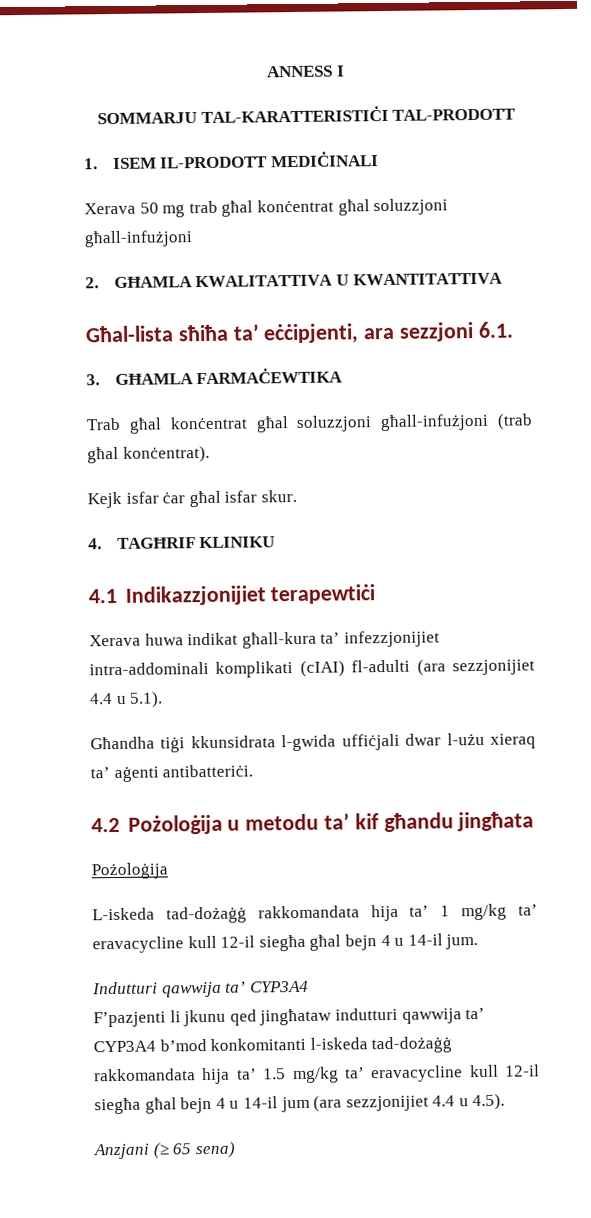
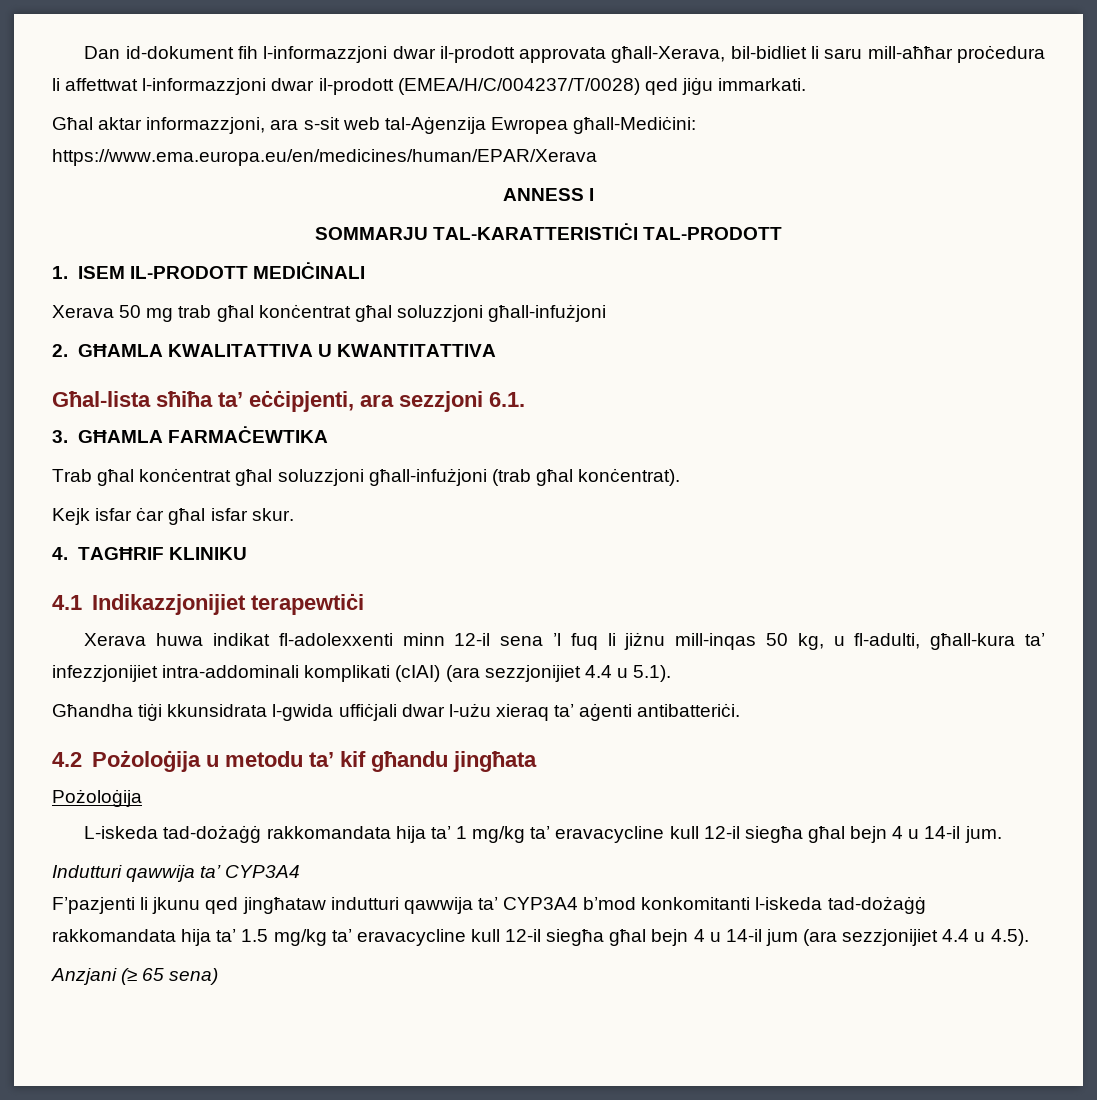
(267, 71) none -> [84,45,1046,63] [52,77,807,95] [52,116,697,134] [52,149,597,166] Dan id-dokument fih l-informazzjoni dwar il-prodott approvata għall-Xerava, bil-bidliet li saru mill-aħħar proċedura li affettwat l-informazzjoni dwar il-prodott (EMEA/H/C/004237/T/0028) qed jiġu immarkati. // Għal aktar informazzjoni, ara s-sit web tal-Aġenzija Ewropea għall-Mediċini: https://www.ema.europa.eu/en/medicines/human/EPAR/Xerava //
(239, 639) none -> [278,632,921,650] fl-adolexxenti minn 12-il sena ’l fuq li jiżnu mill-inqas 50 kg, u fl-adulti,
[351,659,411,673] fl-adulti -> (441, 673) none

